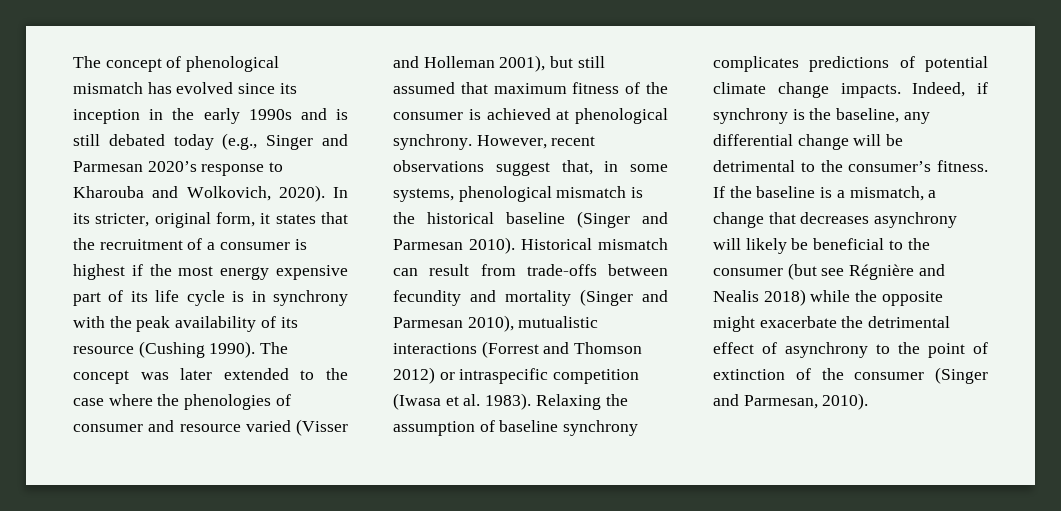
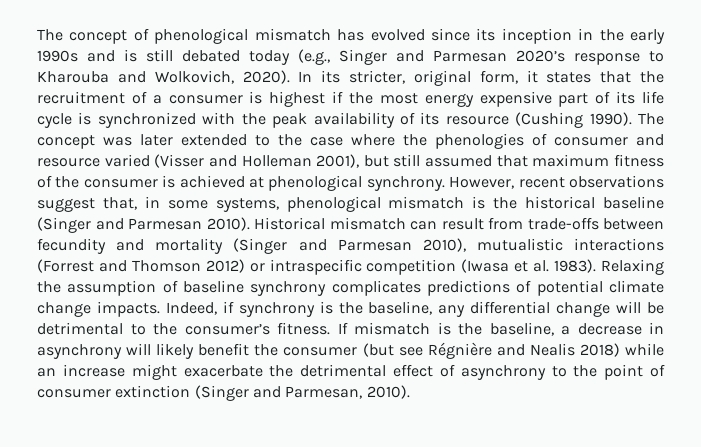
[251,290,349,306] in synchrony -> [97,112,196,128] synchronized
[729,186,937,201] [713,212,958,228] [713,238,903,254] the baseline is a mismatch, a change that decreases asynchrony will likely be beneficial to -> [354,322,664,336] [37,343,250,359] mismatch is the baseline, a decrease in asynchrony will likely benefit
[855,290,943,306] the opposite -> [37,364,125,377] an increase
[713,368,925,380] extinction of the consumer -> [37,385,191,398] consumer extinction

